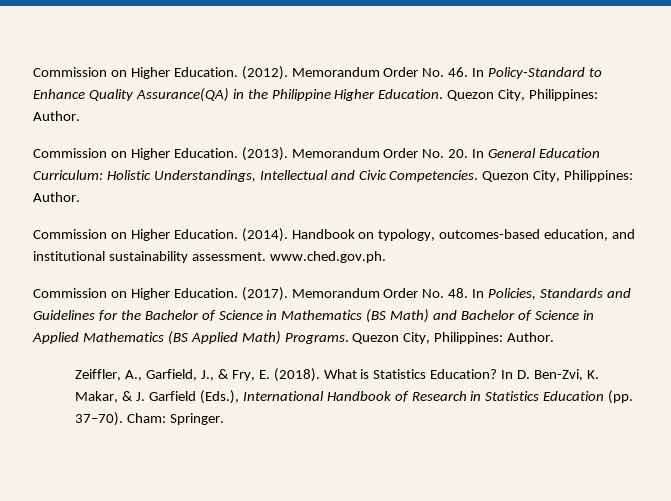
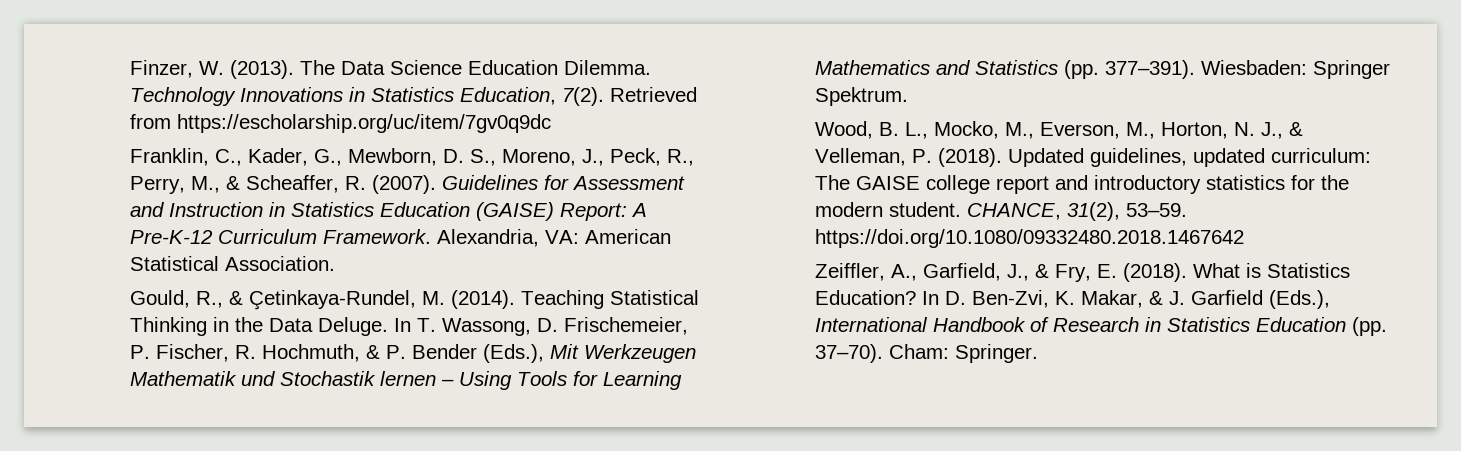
[33,66,603,80] [33,88,599,102] [33,111,80,121] [33,147,601,161] [33,170,634,182] [33,192,80,202] [33,228,636,242] [33,251,386,263] [33,287,631,301] [33,309,594,323] [32,331,555,345] Commission on Higher Education. (2012). Memorandum Order No. 46. In Policy-Standard to Enhance Quality Assurance(QA) in the Philippine Higher Education. Quezon City, Philippines: Author. // Commission on Higher Education. (2013). Memorandum Order No. 20. In General Education Curriculum: Holistic Understandings, Intellectual and Civic Competencies. Quezon City, Philippines: Author. // Commission on Higher Education. (2014). Handbook on typology, outcomes-based education, and institutional sustainability assessment. www.ched.gov.ph. // Commission on Higher Education. (2017). Memorandum Order No. 48. In Policies, Standards and Guidelines for the Bachelor of Science in Mathematics (BS Math) and Bachelor of Science in Applied Mathematics (BS Applied Math) Programs. Quezon City, Philippines: Author. -> [129,60,651,79] [129,87,697,106] [129,114,551,133] [129,148,694,166] [129,175,685,194] [129,202,647,221] [129,229,671,247] [129,256,335,271] [129,290,699,310] [129,317,688,336] [129,344,696,363] [129,371,682,390] [814,60,1390,79] [814,87,908,106] [814,121,1303,139] [814,148,1371,167] [814,175,1349,194] [814,202,1187,221] [814,229,1244,248] Finzer, W. (2013). The Data Science Education Dilemma. Technology Innovations in Statistics Education, 7(2). Retrieved from https://escholarship.org/uc/item/7gv0q9dc // Franklin, C., Kader, G., Mewborn, D. S., Moreno, J., Peck, R., Perry, M., & Scheaffer, R. (2007). Guidelines for Assessment and Instruction in Statistics Education (GAISE) Report: A Pre-K-12 Curriculum Framework. Alexandria, VA: American Statistical Association. // Gould, R., & Çetinkaya-Rundel, M. (2014). Teaching Statistical Thinking in the Data Deluge. In T. Wassong, D. Frischemeier, P. Fischer, R. Hochmuth, & P. Bender (Eds.), Mit Werkzeugen Mathematik und Stochastik lernen – Using Tools for Learning Mathematics and Statistics (pp. 377–391). Wiesbaden: Springer Spektrum. // Wood, B. L., Mocko, M., Everson, M., Horton, N. J., & Velleman, P. (2018). Updated guidelines, updated curriculum: The GAISE college report and introductory statistics for the modern student. CHANCE, 31(2), 53–59. https://doi.org/10.1080/09332480.2018.1467642

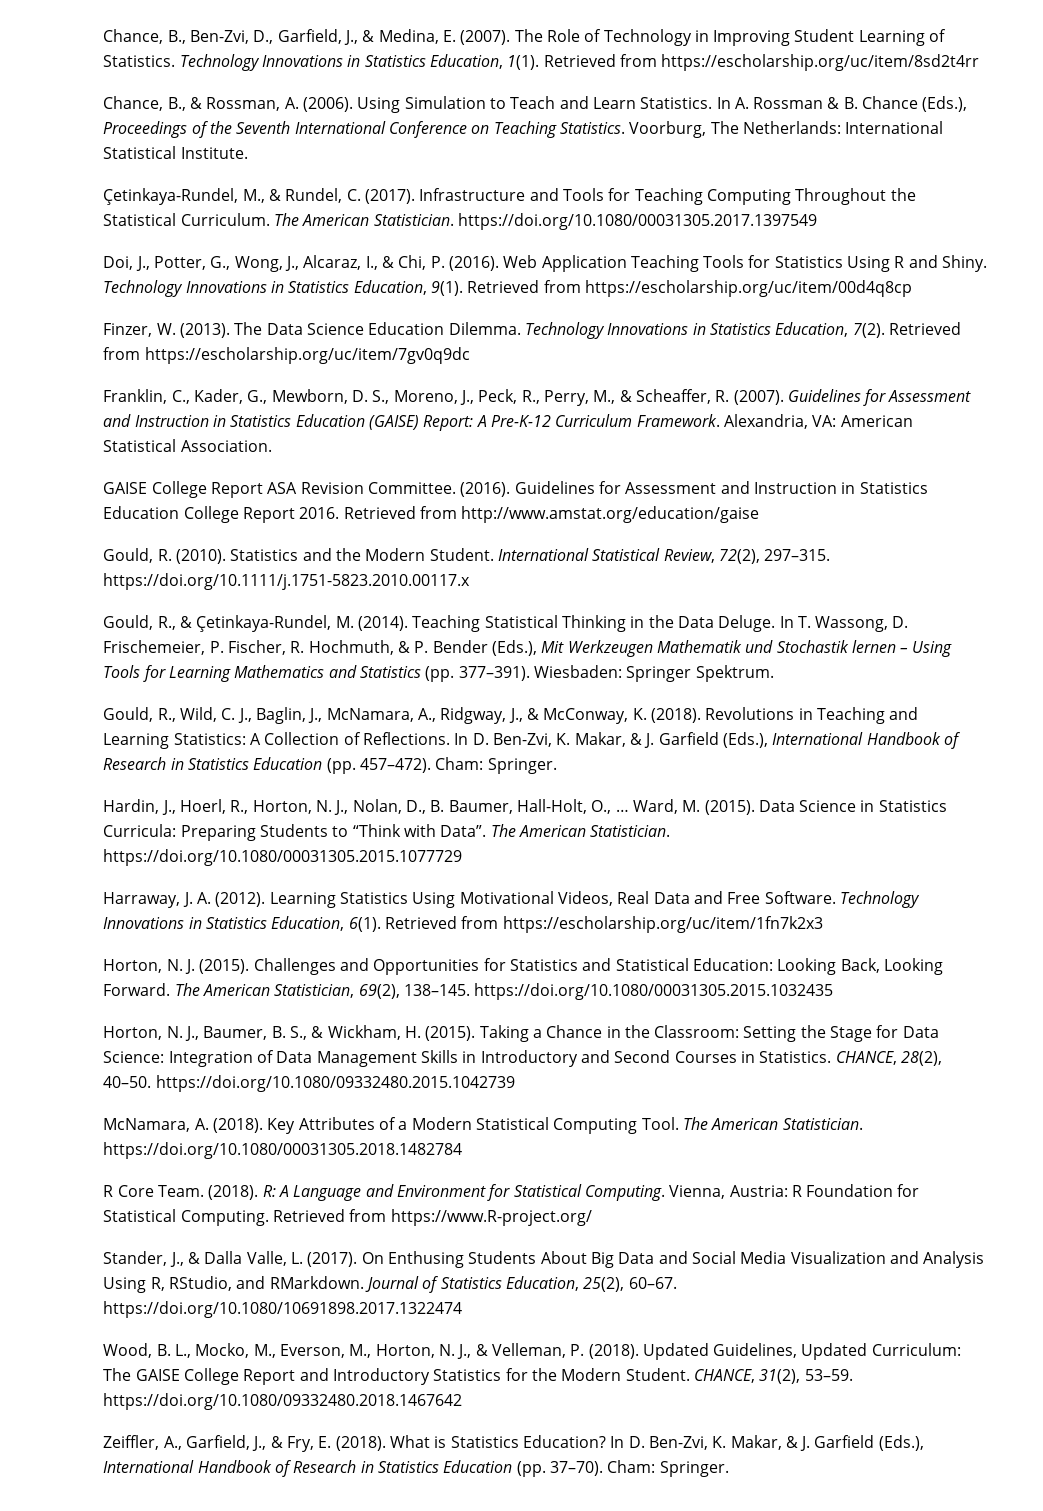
(129, 69) none -> [103,29,947,46] [103,54,980,71] [103,96,968,113] [103,121,944,138] [103,146,248,159] [103,188,916,205] [103,213,817,230] [103,255,988,272] [103,280,912,297] Chance, B., Ben-Zvi, D., Garfield, J., & Medina, E. (2007). The Role of Technology in Improving Student Learning of Statistics. Technology Innovations in Statistics Education, 1(1). Retrieved from https://escholarship.org/uc/item/8sd2t4rr // Chance, B., & Rossman, A. (2006). Using Simulation to Teach and Learn Statistics. In A. Rossman & B. Chance (Eds.), Proceedings of the Seventh International Conference on Teaching Statistics. Voorburg, The Netherlands: International Statistical Institute. // Çetinkaya-Rundel, M., & Rundel, C. (2017). Infrastructure and Tools for Teaching Computing Throughout the Statistical Curriculum. The American Statistician. https://doi.org/10.1080/00031305.2017.1397549 // Doi, J., Potter, G., Wong, J., Alcaraz, I., & Chi, P. (2016). Web Application Teaching Tools for Statistics Using R and Shiny. Technology Innovations in Statistics Education, 9(1). Retrieved from https://escholarship.org/uc/item/00d4q8cp //
(335, 263) none -> [103,481,928,498] [103,506,760,523] [103,548,831,564] [103,573,471,590] // GAISE College Report ASA Revision Committee. (2016). Guidelines for Assessment and Instruction in Statistics Education College Report 2016. Retrieved from http://www.amstat.org/education/gaise // Gould, R. (2010). Statistics and the Modern Student. International Statistical Review, 72(2), 297–315. https://doi.org/10.1111/j.1751-5823.2010.00117.x
(908, 96) none -> [103,707,919,724] [103,732,961,749] [103,757,557,774] [103,799,947,815] [103,824,671,841] [103,849,463,866] [103,891,920,908] [103,916,823,933] [103,958,943,975] [103,983,834,1000] [103,1025,939,1042] [103,1050,942,1067] [103,1075,515,1092] [103,1117,863,1134] [103,1142,463,1159] [103,1184,920,1201] [103,1209,592,1226] [103,1251,985,1268] [103,1276,677,1293] [103,1301,463,1318] // Gould, R., Wild, C. J., Baglin, J., McNamara, A., Ridgway, J., & McConway, K. (2018). Revolutions in Teaching and Learning Statistics: A Collection of Reflections. In D. Ben-Zvi, K. Makar, & J. Garfield (Eds.), International Handbook of Research in Statistics Education (pp. 457–472). Cham: Springer. // Hardin, J., Hoerl, R., Horton, N. J., Nolan, D., B. Baumer, Hall-Holt, O., … Ward, M. (2015). Data Science in Statistics Curricula: Preparing Students to “Think with Data”. The American Statistician. https://doi.org/10.1080/00031305.2015.1077729 // Harraway, J. A. (2012). Learning Statistics Using Motivational Videos, Real Data and Free Software. Technology Innovations in Statistics Education, 6(1). Retrieved from https://escholarship.org/uc/item/1fn7k2x3 // Horton, N. J. (2015). Challenges and Opportunities for Statistics and Statistical Education: Looking Back, Looking Forward. The American Statistician, 69(2), 138–145. https://doi.org/10.1080/00031305.2015.1032435 // Horton, N. J., Baumer, B. S., & Wickham, H. (2015). Taking a Chance in the Classroom: Setting the Stage for Data Science: Integration of Data Management Skills in Introductory and Second Courses in Statistics. CHANCE, 28(2), 40–50. https://doi.org/10.1080/09332480.2015.1042739 // McNamara, A. (2018). Key Attributes of a Modern Statistical Computing Tool. The American Statistician. https://doi.org/10.1080/00031305.2018.1482784 // R Core Team. (2018). R: A Language and Environment for Statistical Computing. Vienna, Austria: R Foundation for Statistical Computing. Retrieved from https://www.R-project.org/ // Stander, J., & Dalla Valle, L. (2017). On Enthusing Students About Big Data and Social Media Visualization and Analysis Using R, RStudio, and RMarkdown. Journal of Statistics Education, 25(2), 60–67. https://doi.org/10.1080/10691898.2017.1322474
[1089,148,1371,167] [814,175,1349,194] [814,202,961,217] guidelines, updated curriculum: The GAISE college report and introductory statistics for the modern student. -> [713,1343,961,1360] [103,1368,690,1385] Guidelines, Updated Curriculum: The GAISE College Report and Introductory Statistics for the Modern Student.

